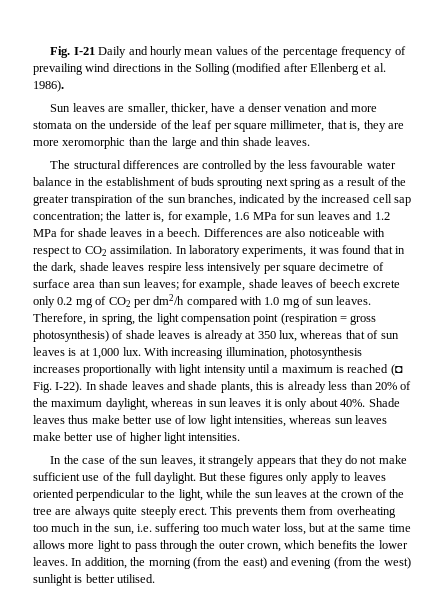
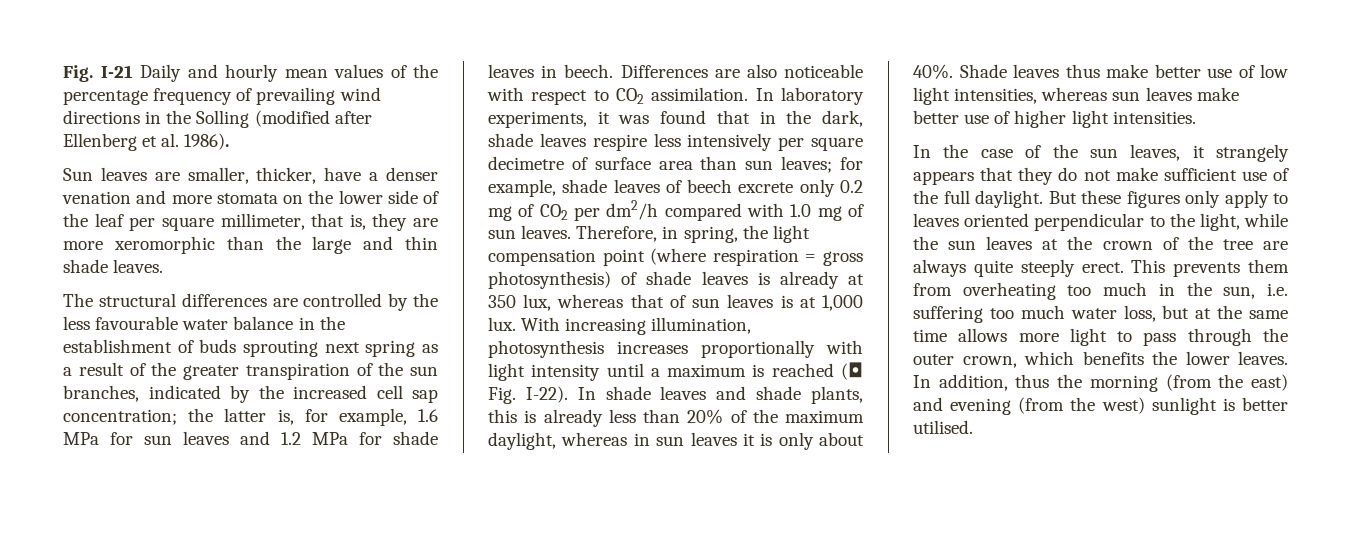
[109,120,158,129] underside -> [338,190,418,204] lower side
[157,231,164,237] a -> (558, 71) none
[280,313,338,325] (respiration -> [650,248,799,266] (where respiration
(127, 563) none -> [1015,374,1050,388] thus

